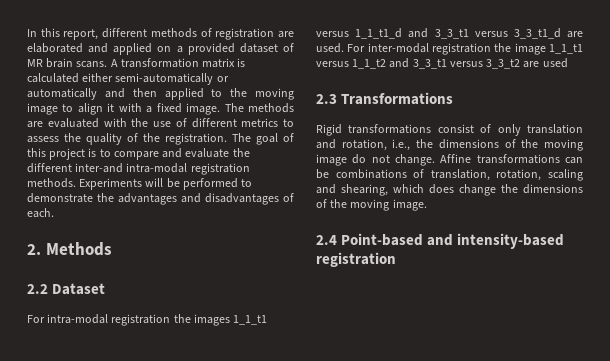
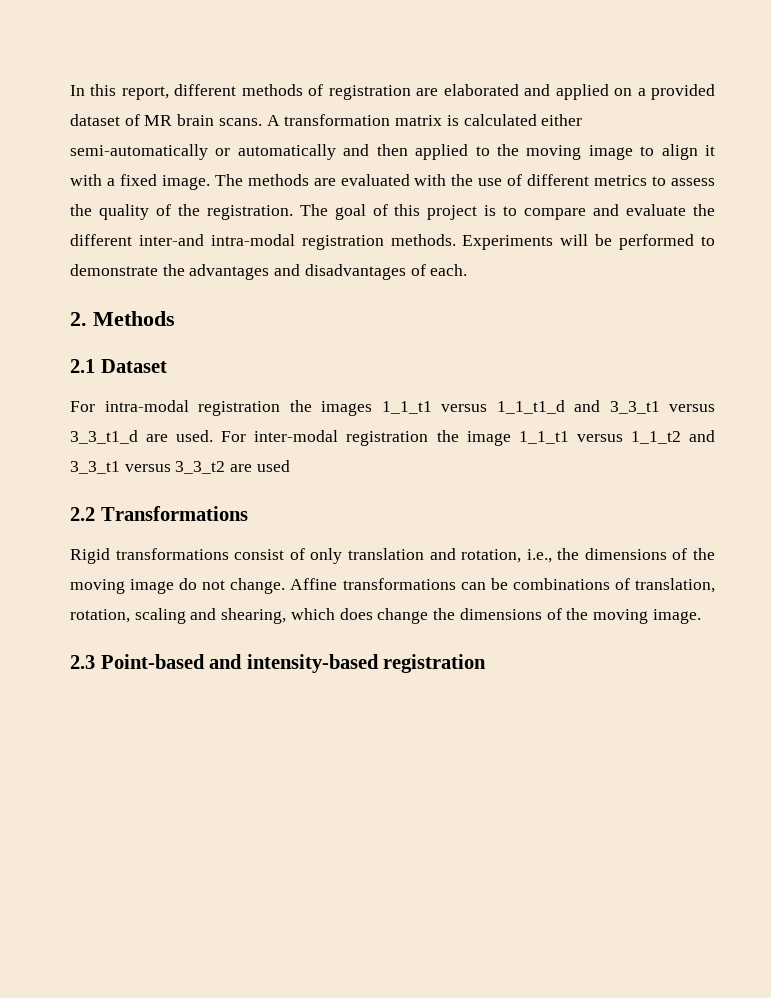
[27,284,48,294] 2.2 -> [70,359,95,373] 2.1
[316,94,337,104] 2.3 -> [70,507,95,521] 2.2
[316,235,337,245] 2.4 -> [70,655,95,669] 2.3

